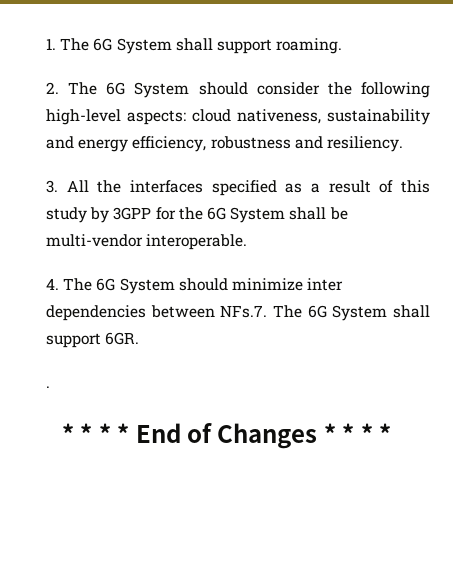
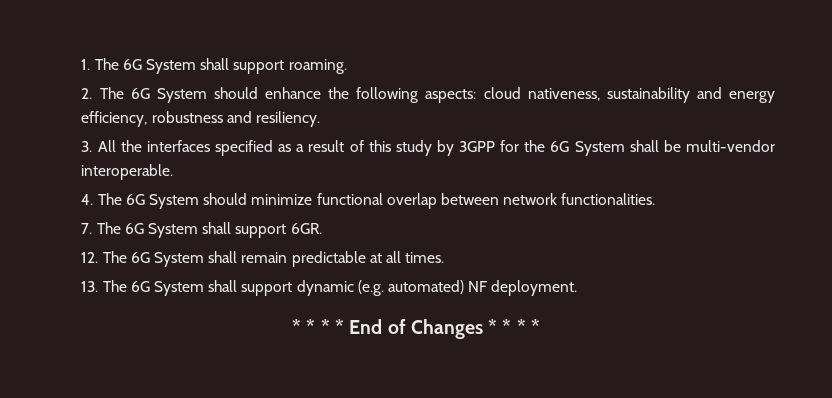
[256,82,320,95] consider -> [265,87,322,99] enhance
[46,109,122,125] high-level -> (419, 95) none
[307,278,344,291] [46,305,268,321] inter dependencies between NFs.7. -> [316,193,656,209] [81,223,93,234] functional overlap between network functionalities. // 7.
[46,386,51,388] . -> [81,251,445,267] [81,280,578,296] 12. The 6G System shall remain predictable at all times. // 13. The 6G System shall support dynamic (e.g. automated) NF deployment.

